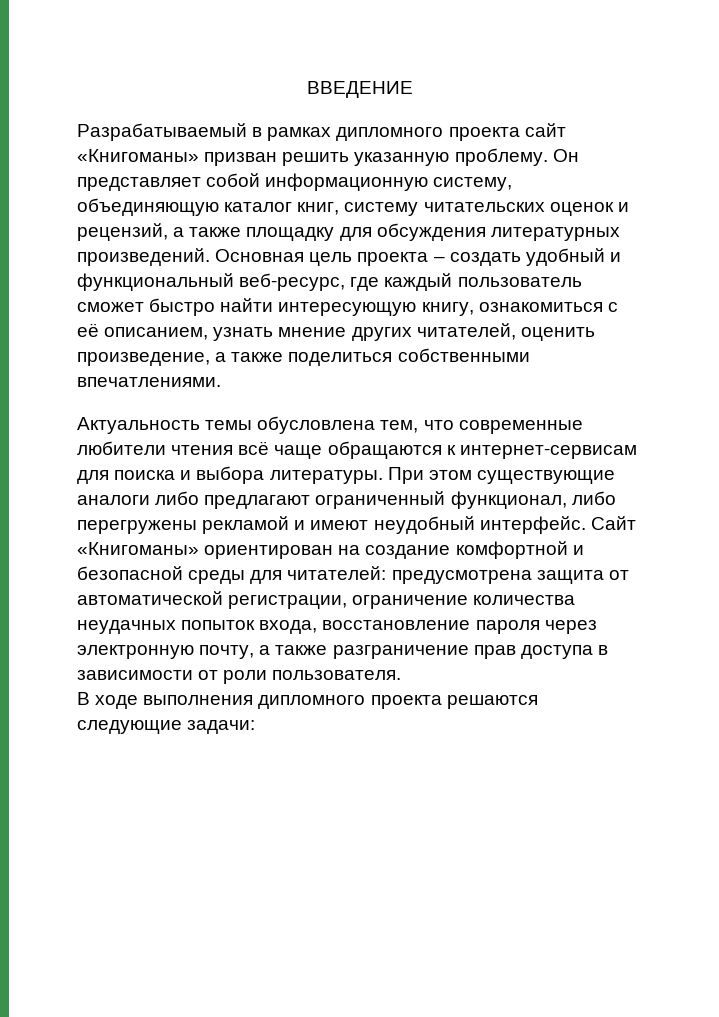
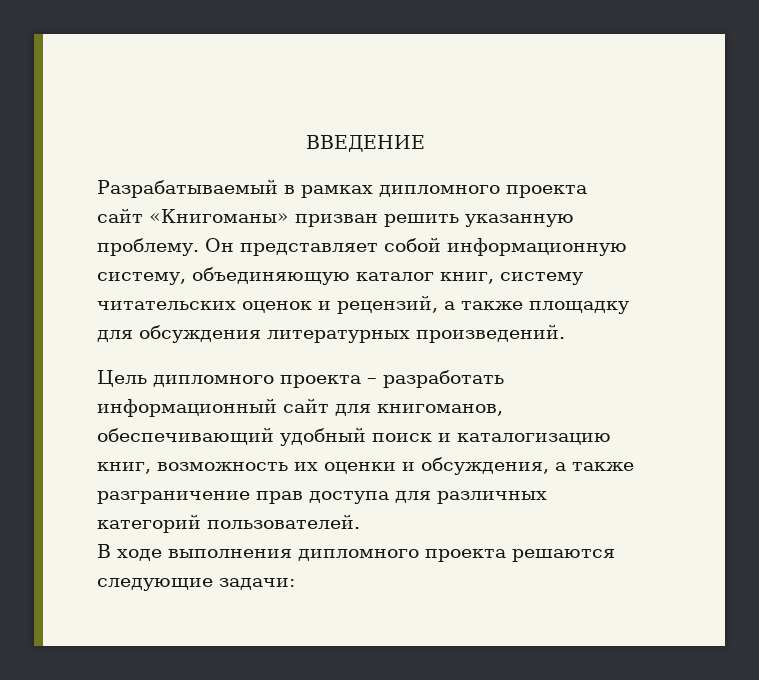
[215,248,621,266] [77,273,582,291] [77,298,618,316] [77,323,595,341] [77,348,530,366] [77,377,221,387] [77,416,583,434] [77,441,637,459] [77,466,615,484] [77,491,616,509] [77,516,636,534] [77,541,584,559] [77,566,629,584] [77,591,576,609] [77,620,597,634] [77,645,255,659] Основная цель проекта – создать удобный и функциональный веб-ресурс, где каждый пользователь сможет быстро найти интересующую книгу, ознакомиться с её описанием, узнать мнение других читателей, оценить произведение, а также поделиться собственными впечатлениями. // Актуальность темы обусловлена тем, что современные любители чтения всё чаще обращаются к интернет-сервисам для поиска и выбора литературы. При этом существующие аналоги либо предлагают ограниченный функционал, либо перегружены рекламой и имеют неудобный интерфейс. Сайт «Книгоманы» ориентирован на создание комфортной и безопасной среды для читателей: предусмотрена защита от автоматической регистрации, ограничение количества неудачных попыток входа, восстановление пароля через электронную почту, -> [97,370,504,388] [97,398,503,417] [97,427,611,446] [97,457,549,475] // Цель дипломного проекта – разработать информационный сайт для книгоманов, обеспечивающий удобный поиск и каталогизацию книг, возможность их оценки и обсуждения,
[597,645,608,655] [77,670,402,684] в зависимости от роли пользователя. -> [395,491,547,504] [97,514,360,533] для различных категорий пользователей.

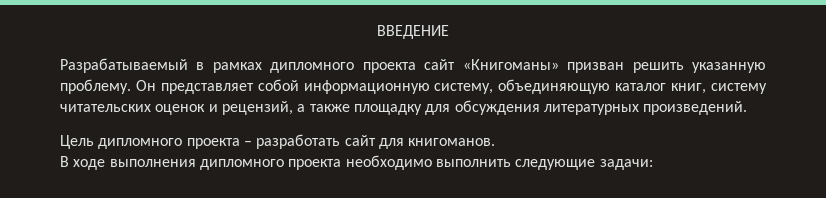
[97,398,277,417] информационный -> (341, 141) none
[377,404,503,416] [97,427,611,446] [97,457,634,475] [97,491,547,504] [97,514,360,533] книгоманов, обеспечивающий удобный поиск и каталогизацию книг, возможность их оценки и обсуждения, а также разграничение прав доступа для различных категорий пользователей. -> [408,138,496,146] книгоманов.
[512,549,615,562] решаются -> [345,155,511,170] необходимо выполнить

